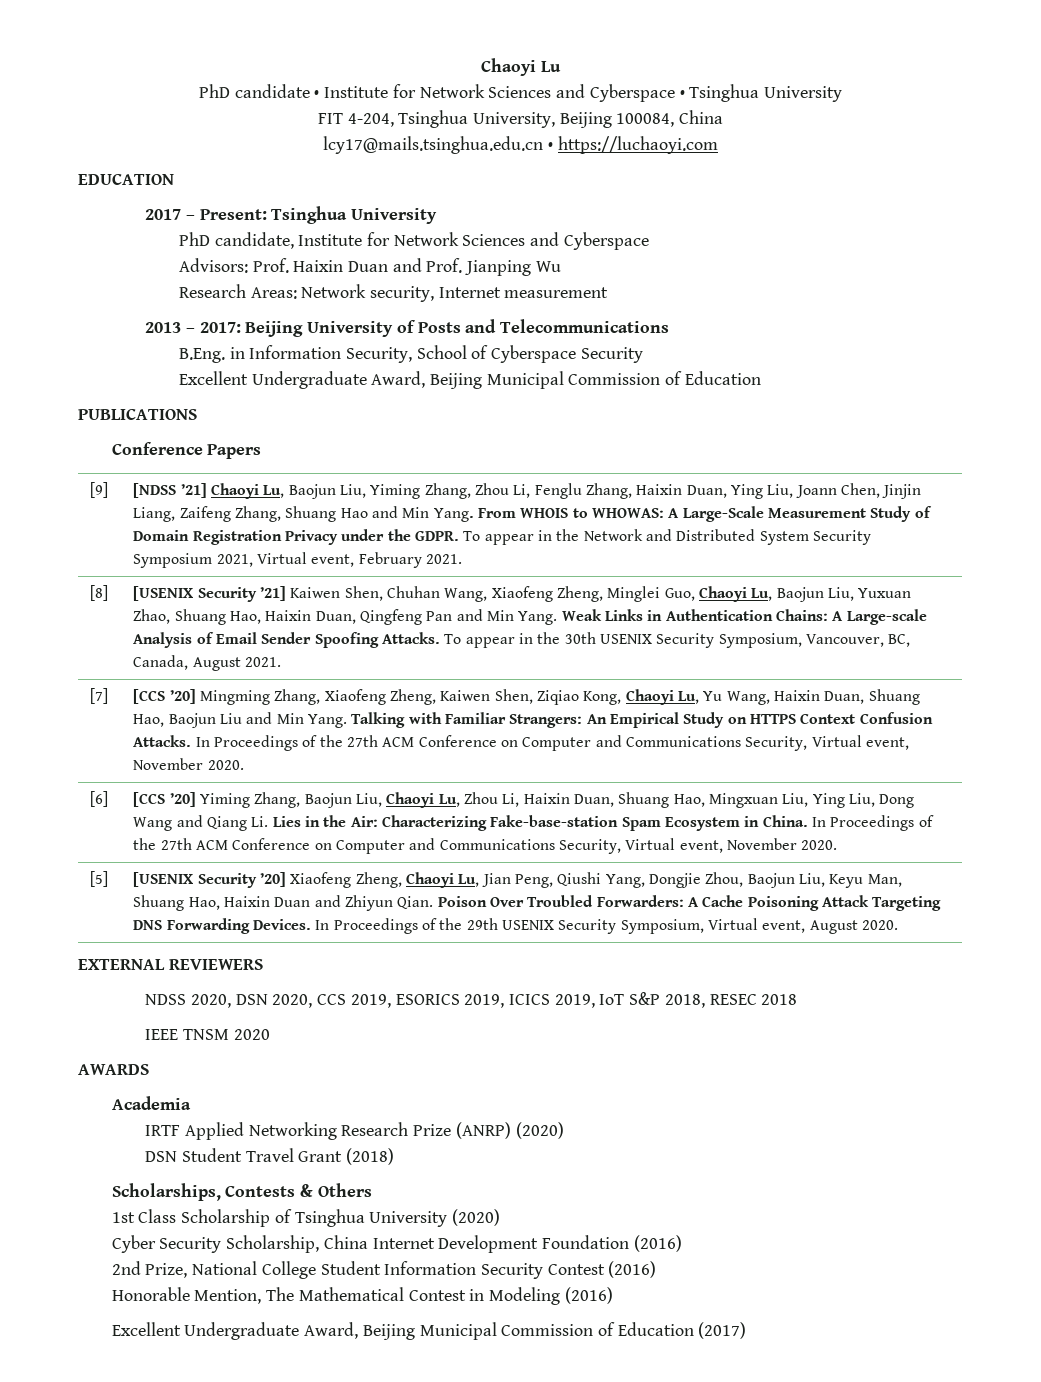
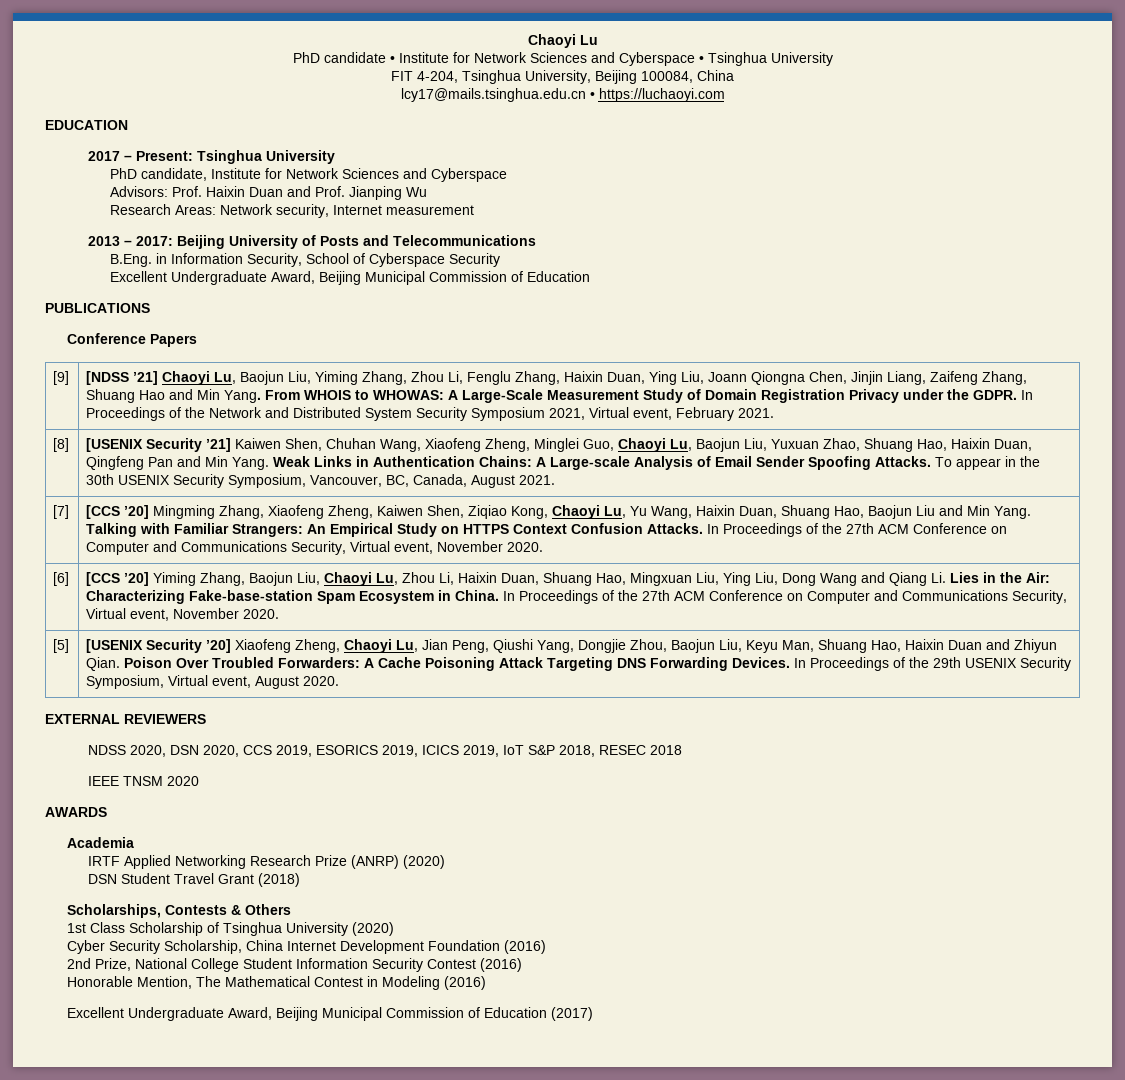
(837, 491) none -> [751,371,806,385] Qiongna
[463,530,553,545] To appear in -> [1021,390,1034,400] [86,407,182,421] In Proceedings of

